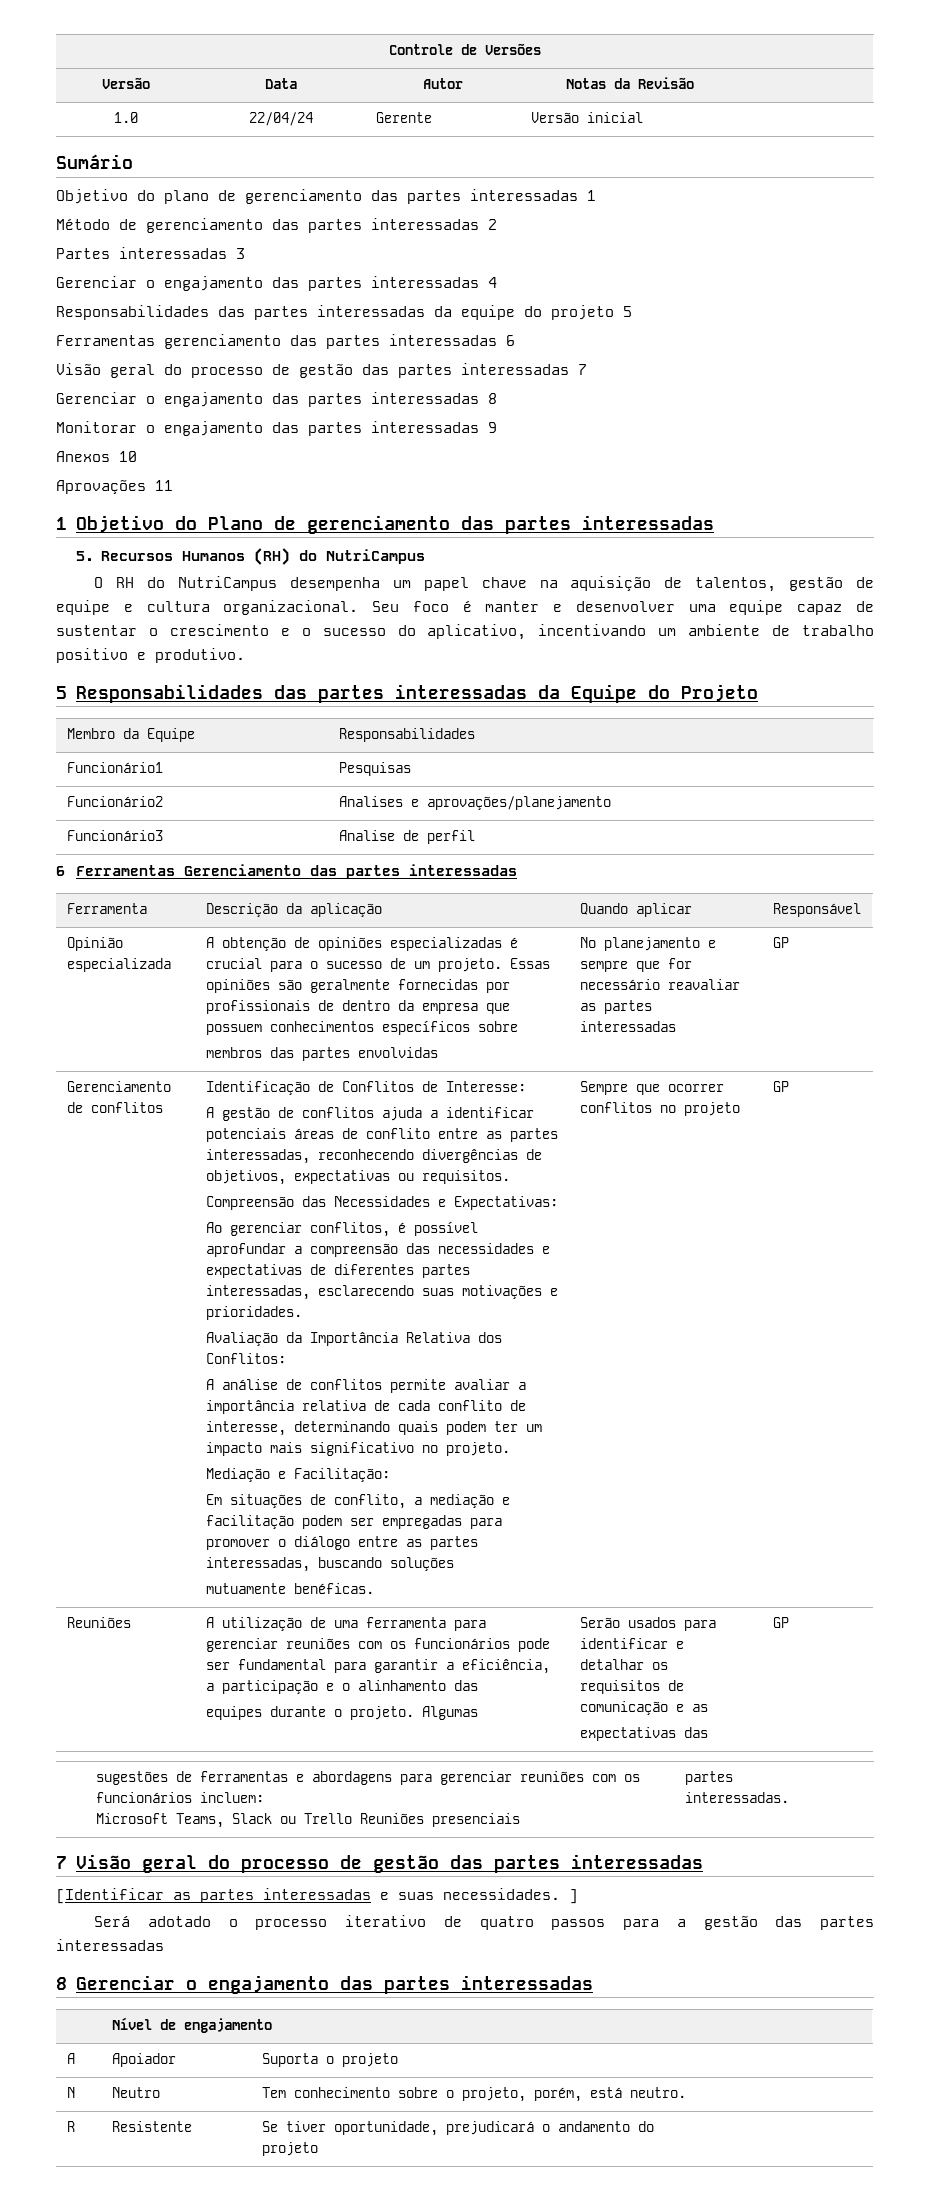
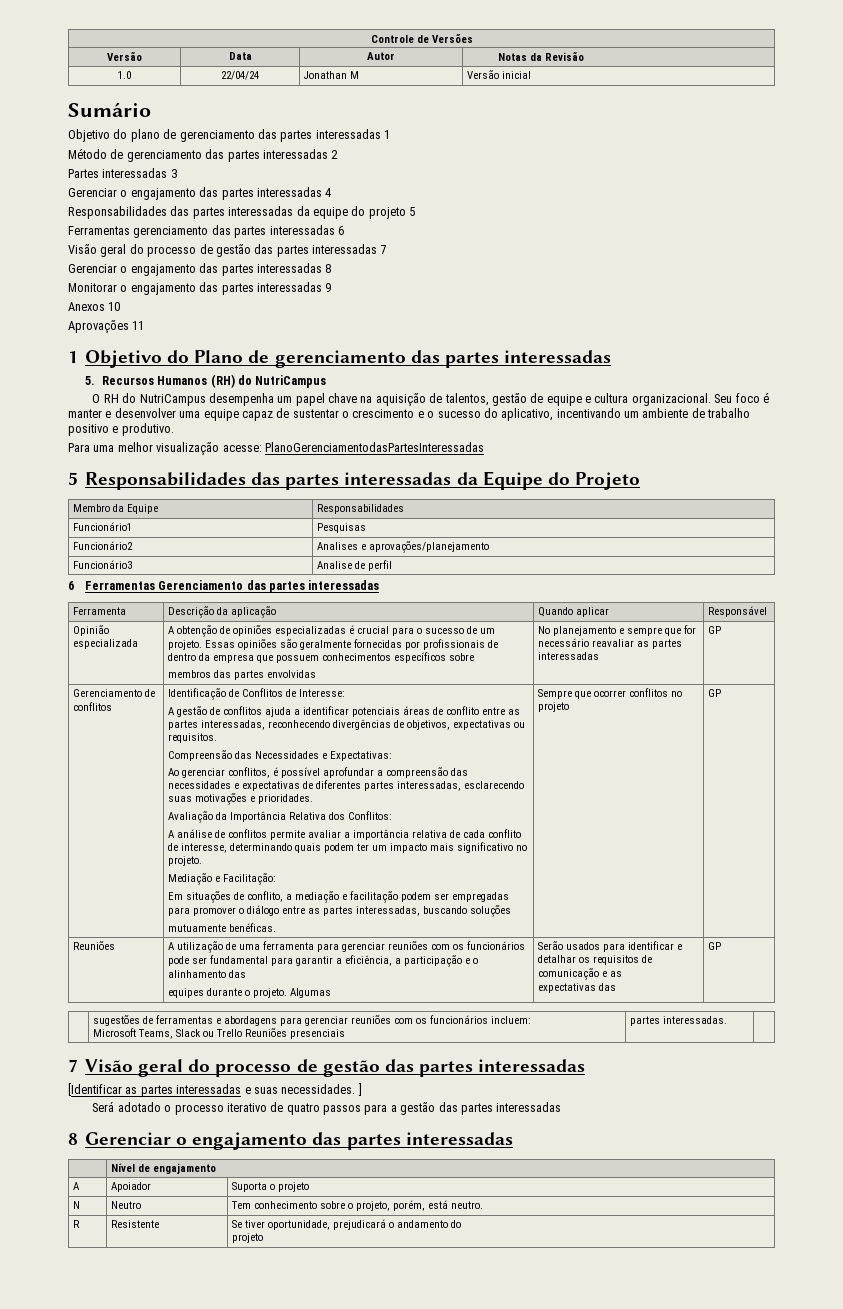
[375,112,432,123] Gerente -> [304,71,360,79] Jonathan M
(245, 655) none -> [68,442,484,455] // Para uma melhor visualização acesse: PlanoGerenciamentodasPartesInteressadas

